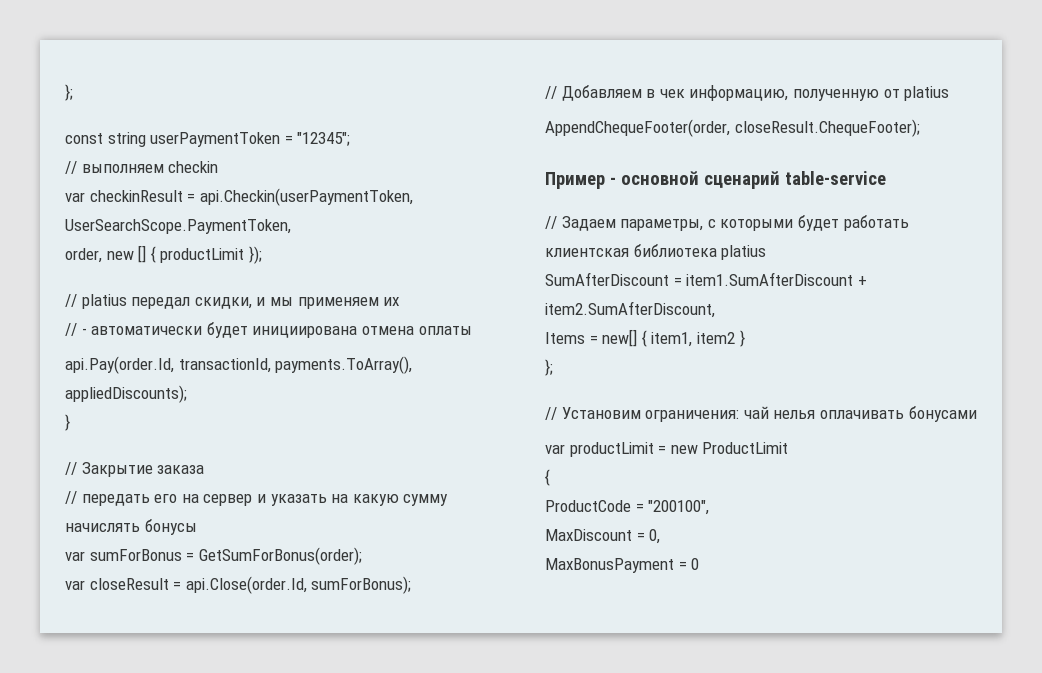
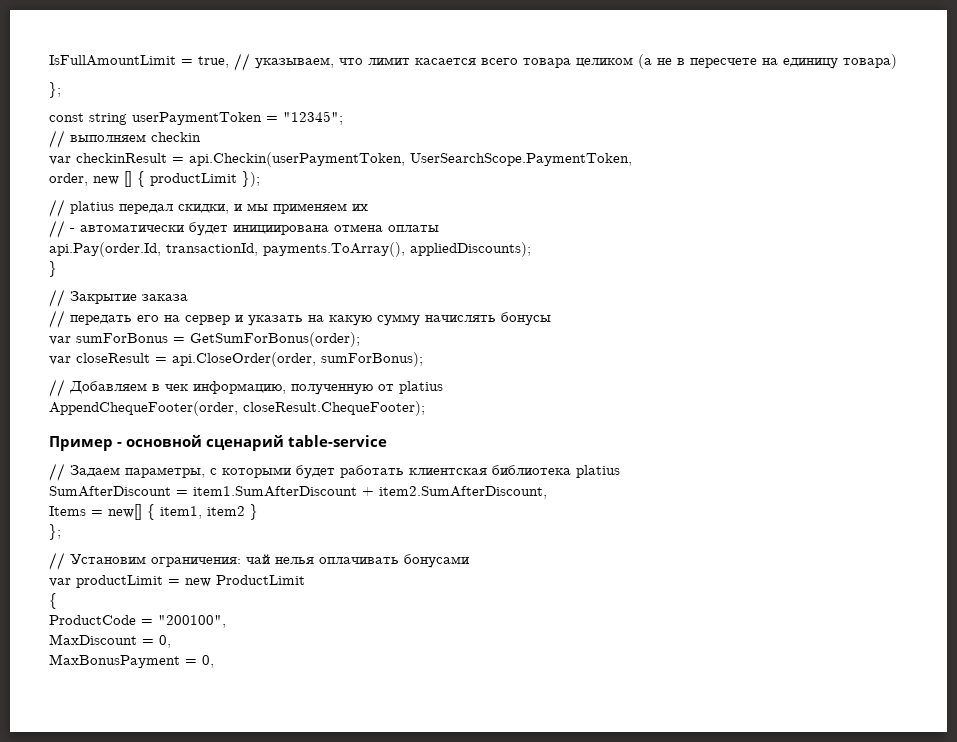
(65, 92) none -> [49,53,897,71] IsFullAmountLimit = true, // указываем, что лимит касается всего товара целиком (а не в пересчете на единицу товара) //
[185,576,307,594] api.Close(order.Id, -> [172,352,316,367] api.CloseOrder(order,
[691,558,700,570] 0 -> [202,655,214,668] 0,

